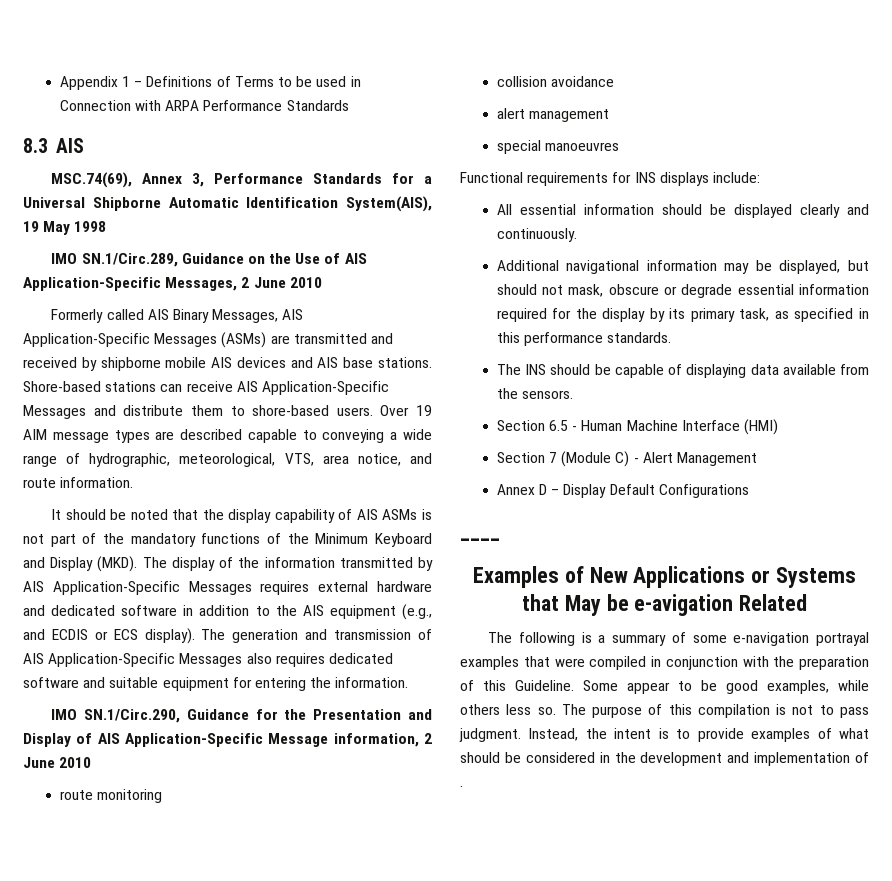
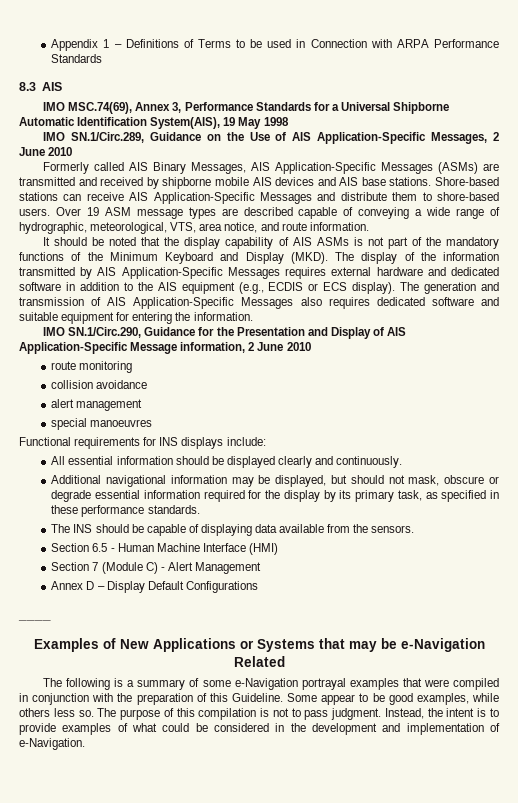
(84, 145) none -> [43,102,66,111] IMO
[23,429,47,440] AIM -> [104,207,131,216] ASM
[302,430,317,440] to -> [343,207,354,216] of
[23,629,45,640] and -> (264, 288) none
[496,332,520,343] this -> [51,505,79,514] these
[564,594,734,616] May be e-avigation -> [348,638,485,652] may be e-Navigation
[733,632,810,646] e-navigation -> [234,678,298,690] e-Navigation
[460,752,500,763] should -> [162,723,190,732] could
[460,785,463,787] . -> [19,738,85,750] e-Navigation.

